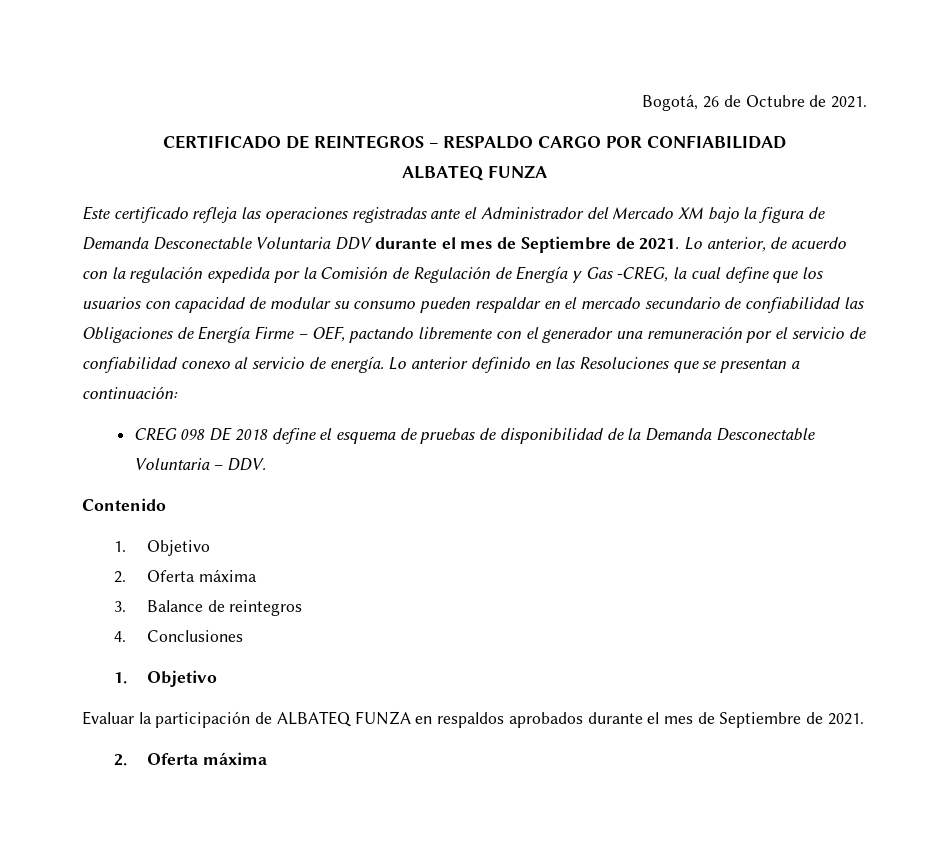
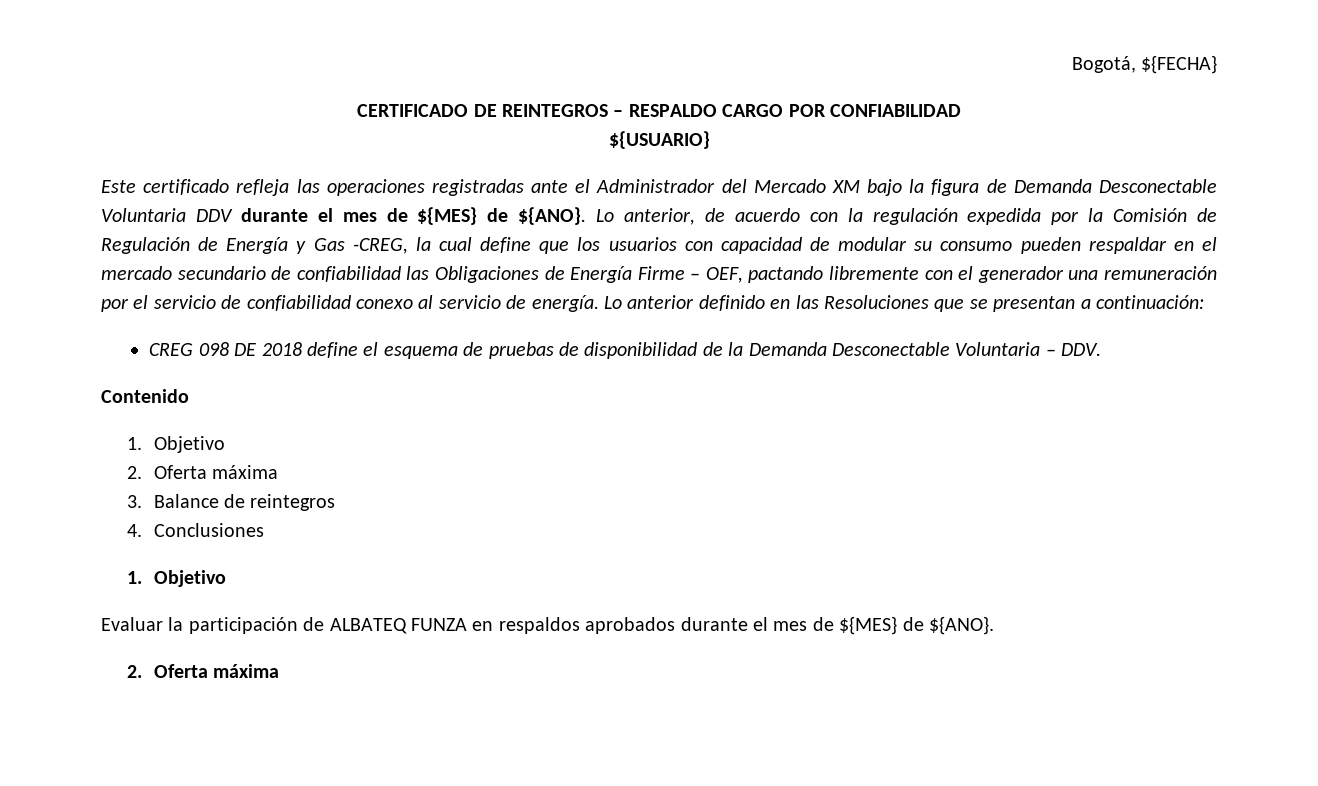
[703,95,868,108] 26 de Octubre de 2021. -> [1141,55,1217,74] ${FECHA}
[402,165,547,181] ALBATEQ FUNZA -> [608,131,710,149] ${USUARIO}
[520,236,680,253] Septiembre de 2021. -> [417,207,587,225] ${MES} de ${ANO}.
[719,712,864,728] Septiembre de 2021. -> [839,616,994,635] ${MES} de ${ANO}.

